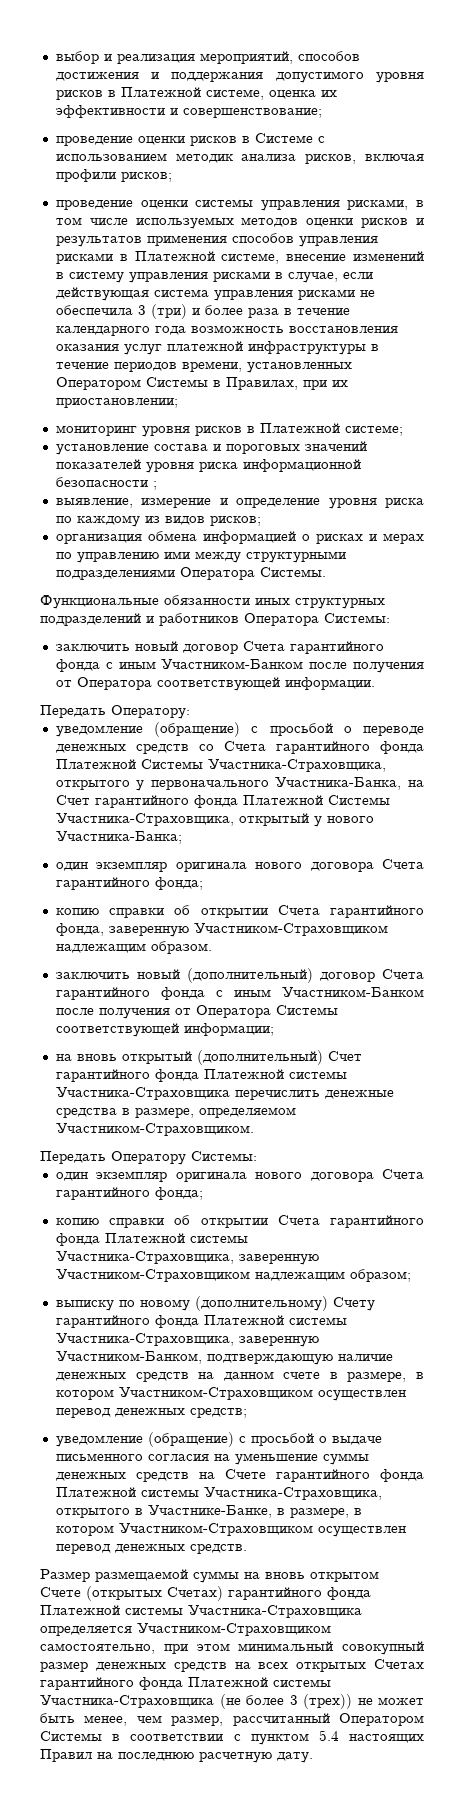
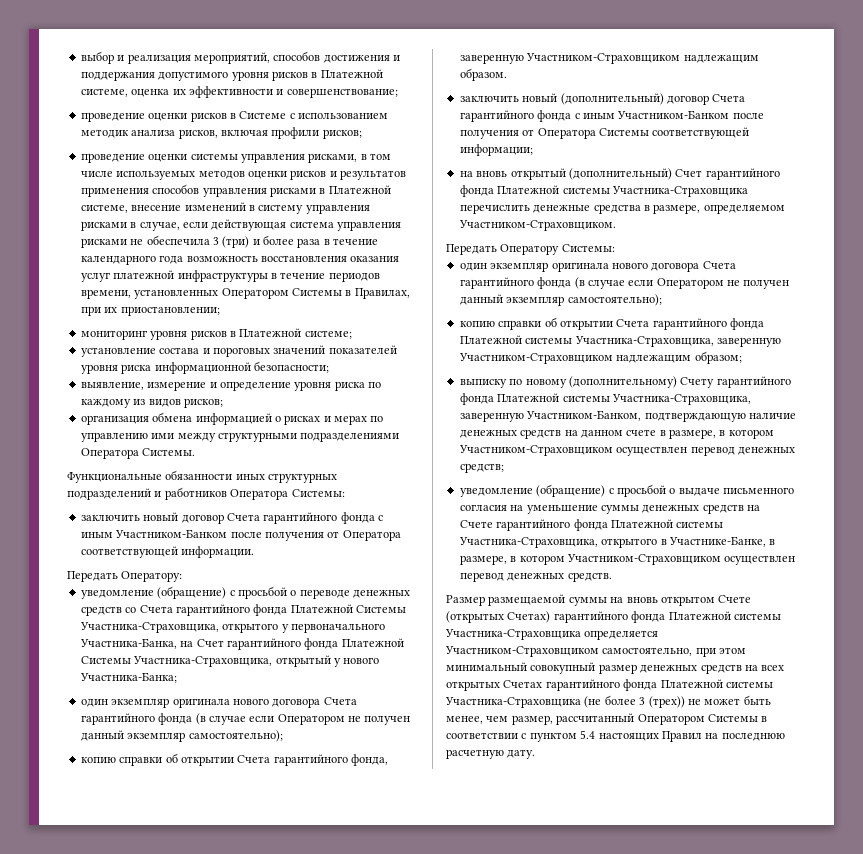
[55,477,157,490] безопасности ; -> [253,361,329,373] безопасности;
[154,877,203,890] фонда; -> [158,713,411,725] [80,730,283,742] фонда (в случае если Оператором не получен данный экземпляр самостоятельно);
[154,1187,203,1200] фонда; -> [537,277,790,289] [459,294,662,306] фонда (в случае если Оператором не получен данный экземпляр самостоятельно);

